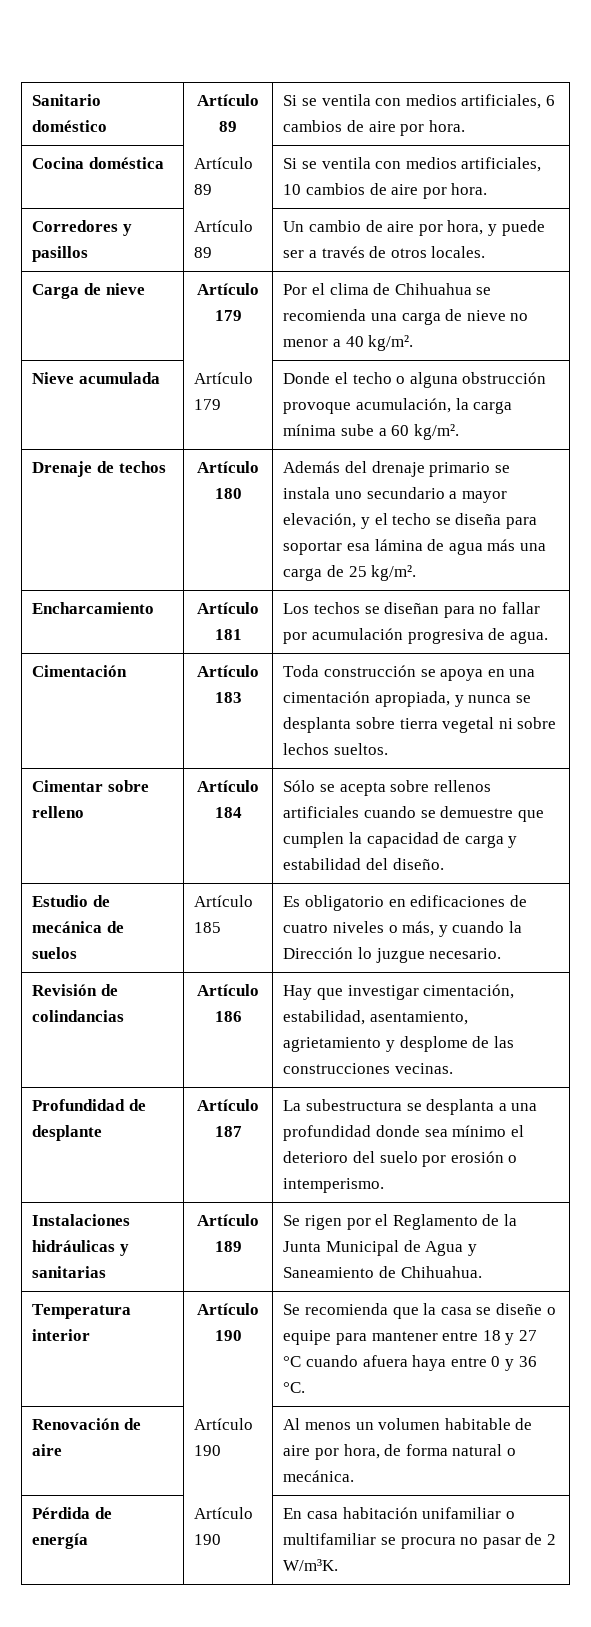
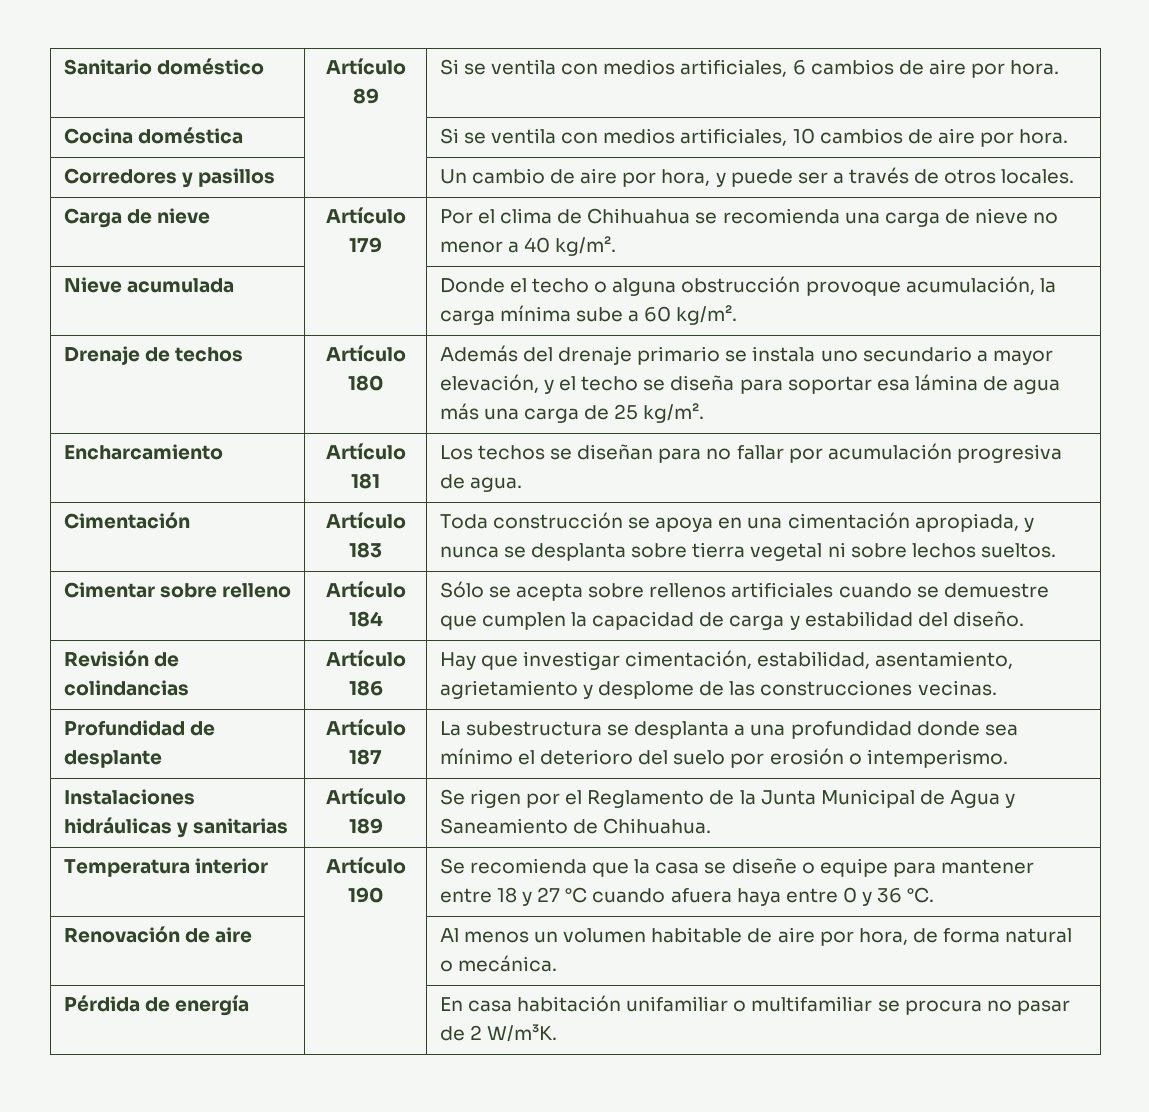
[194,157,254,169] [194,184,213,195] Artículo 89 -> (243, 135) none
[194,220,254,232] [194,247,213,258] Artículo 89 -> (276, 177) none
[194,372,254,384] [194,399,222,410] Artículo 179 -> (234, 285) none
[32,895,111,907] [32,921,125,933] [32,947,78,959] [194,895,254,907] [194,922,222,933] [283,895,527,911] [283,921,522,937] [283,947,502,963] // Estudio de mecánica de suelos | Artículo 185 | Es obligatorio en edificaciones de cuatro niveles o más, y cuando la Dirección lo juzgue necesario. -> (1024, 619) none
[194,1418,254,1430] [194,1445,222,1456] Artículo 190 -> (253, 935) none
[194,1507,254,1519] [194,1534,222,1545] Artículo 190 -> (250, 1005) none

